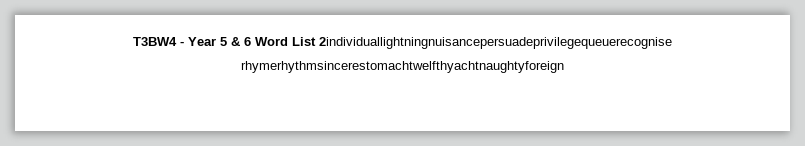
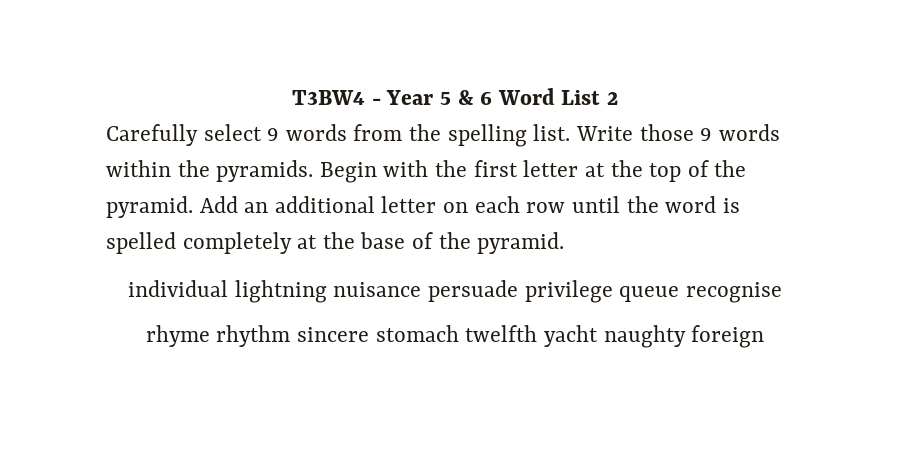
[319,37,672,49] [241,61,564,73] 2individuallightningnuisancepersuadeprivilegequeuerecognise // rhymerhythmsincerestomachtwelfthyachtnaughtyforeign -> [606,92,618,105] [106,124,780,147] [106,160,747,183] [106,196,740,218] [106,232,565,254] [128,280,782,303] [145,325,765,348] 2 // Carefully select 9 words from the spelling list. Write those 9 words within the pyramids. Begin with the first letter at the top of the pyramid. Add an additional letter on each row until the word is spelled completely at the base of the pyramid. // individual lightning nuisance persuade privilege queue recognise // rhyme rhythm sincere stomach twelfth yacht naughty foreign

